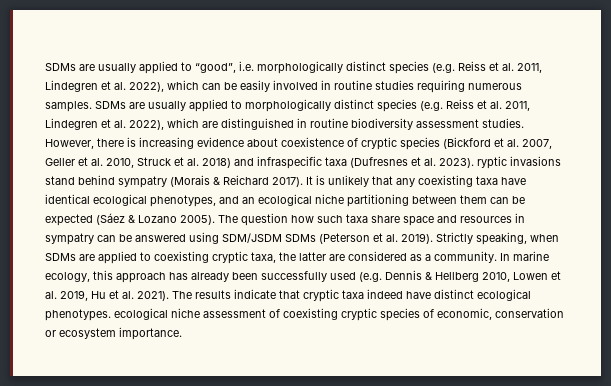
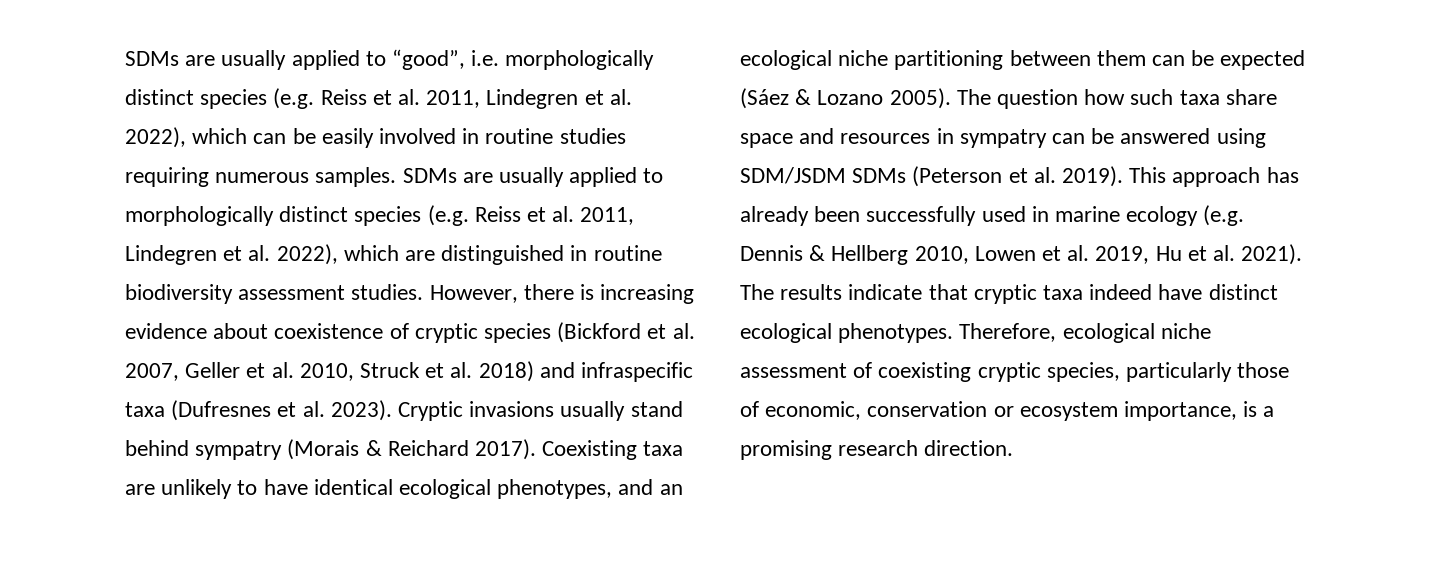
[477,156,561,169] ryptic invasions -> [398,401,626,421] Cryptic invasions usually
[306,175,498,187] It is unlikely that any coexisting taxa -> [542,440,684,460] [125,479,258,499] Coexisting taxa are unlikely to
[436,232,559,245] [45,251,549,264] [45,270,113,282] Strictly speaking, when SDMs are applied to coexisting cryptic taxa, the latter are considered as a community. In marine ecology, this -> [1129,167,1167,183] This
(356, 276) none -> [1031,206,1199,226] in marine ecology
(111, 315) none -> [959,323,1057,342] Therefore,
[380,308,420,321] species -> [1046,362,1290,382] species, particularly those
[119,327,182,340] importance. -> [1124,401,1275,421] [740,440,1014,460] importance, is a promising research direction.

